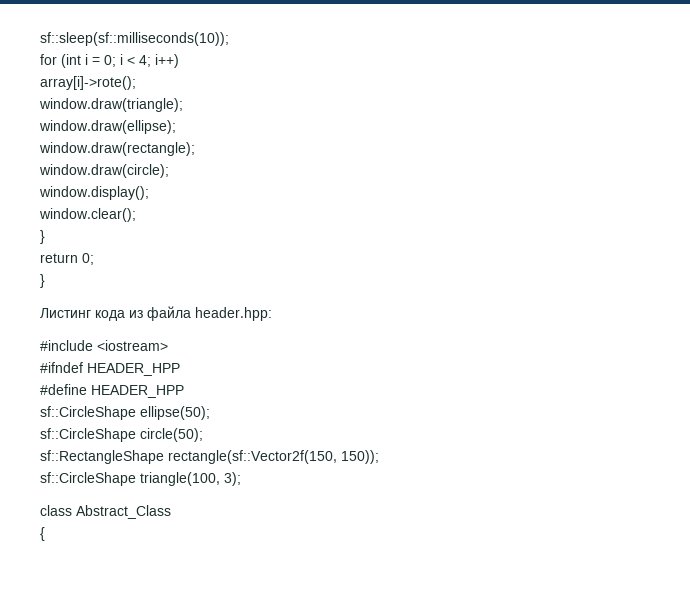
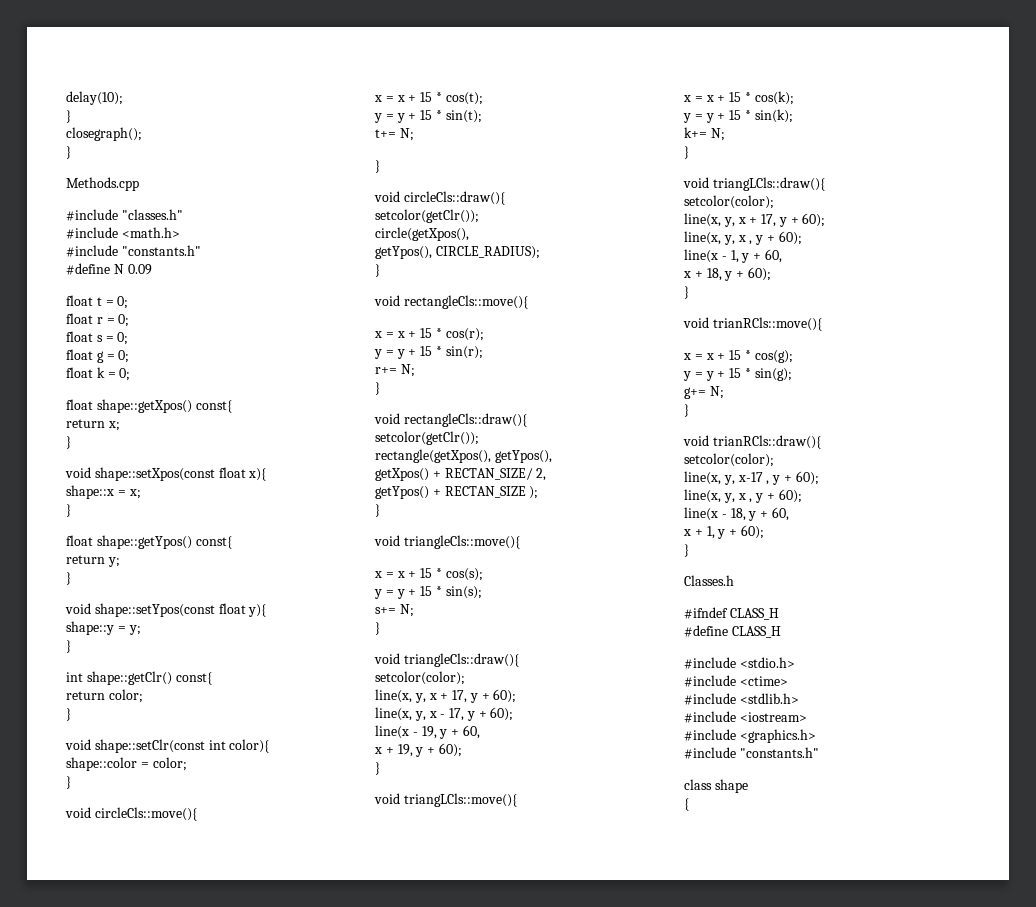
[40,32,229,46] [40,54,179,68] [40,76,136,90] [39,98,183,112] [39,120,176,134] [39,142,195,156] [39,164,169,178] [39,186,149,200] [39,208,136,222] [40,230,45,244] [40,253,94,265] [40,274,45,288] [40,306,272,321] [40,340,168,351] [40,362,180,376] [40,384,184,398] [40,406,210,420] [40,428,203,442] [40,450,379,464] [40,472,241,486] sf::sleep(sf::milliseconds(10)); // for (int i = 0; i < 4; i++) // array[i]->rote(); // window.draw(triangle); // window.draw(ellipse); // window.draw(rectangle); // window.draw(circle); // window.display(); // window.clear(); // } // return 0; // } // Листинг кода из файла header.hpp: // #include <iostream> // #ifndef HEADER_HPP // #define HEADER_HPP // sf::CircleShape ellipse(50); // sf::CircleShape circle(50); // sf::RectangleShape rectangle(sf::Vector2f(150, 150)); // sf::CircleShape triangle(100, 3); -> [66,91,123,105] [66,110,71,123] [66,127,142,141] [66,146,71,159] [66,177,139,191] [66,209,183,221] [66,227,180,239] [66,245,201,257] [66,263,152,275] [66,295,129,309] [66,313,130,327] [66,331,129,345] [66,349,130,363] [66,367,131,381] [66,399,232,413] [66,419,120,431] [66,436,71,449] [65,467,267,481] [66,485,141,499] [66,504,71,517] [66,535,232,549] [66,555,120,567] [66,572,71,585] [65,603,267,617] [66,621,141,635] [66,640,71,653] [66,671,212,685] [66,689,143,703] [66,708,71,721] [65,739,270,753] [66,757,187,771] [66,776,71,789] [65,807,197,821] [374,92,483,105] [374,110,482,123] [375,128,414,141] [375,160,380,173] [374,191,505,205] [375,209,479,223] [375,227,469,241] [375,246,540,259] [375,264,380,277] [374,295,528,309] [374,328,484,341] [374,346,483,359] [375,364,415,377] [375,382,380,395] [374,413,527,427] [375,431,479,445] [375,449,552,463] [375,468,547,481] [375,486,539,499] [375,504,380,517] [374,535,520,549] [374,568,483,581] [374,586,482,599] [375,604,414,617] [375,622,380,635] [374,653,519,667] [375,671,465,685] [375,689,517,703] [375,707,514,721] [375,725,480,739] [374,743,462,757] [375,762,380,775] [374,793,517,807] [683,91,794,105] [683,109,793,123] [684,127,725,141] [684,146,689,159] [683,177,825,191] [684,195,774,209] [684,213,826,227] [684,231,802,245] [684,249,782,263] [683,267,771,281] [684,286,689,299] [683,317,822,331] [683,350,793,363] [683,368,792,381] [684,386,724,399] [684,404,689,417] [683,435,821,449] [684,453,774,467] [684,471,819,485] [684,489,802,503] [684,507,789,521] [683,525,764,539] [684,544,689,557] [684,575,734,586] [684,607,779,620] [684,625,781,638] [684,657,795,669] [684,675,788,687] [684,693,799,705] [684,711,807,723] [684,729,816,743] [684,747,819,759] delay(10); // } // closegraph(); // } // Methods.cpp // #include "classes.h" // #include <math.h> // #include "constants.h" // #define N 0.09 // float t = 0; // float r = 0; // float s = 0; // float g = 0; // float k = 0; // float shape::getXpos() const{ // return x; // } // void shape::setXpos(const float x){ // shape::x = x; // } // float shape::getYpos() const{ // return y; // } // void shape::setYpos(const float y){ // shape::y = y; // } // int shape::getClr() const{ // return color; // } // void shape::setClr(const int color){ // shape::color = color; // } // void circleCls::move(){ // x = x + 15 * cos(t); // y = y + 15 * sin(t); // t+= N; // } // void circleCls::draw(){ // setcolor(getClr()); // circle(getXpos(), // getYpos(), CIRCLE_RADIUS); // } // void rectangleCls::move(){ // x = x + 15 * cos(r); // y = y + 15 * sin(r); // r+= N; // } // void rectangleCls::draw(){ // setcolor(getClr()); // rectangle(getXpos(), getYpos(), // getXpos() + RECTAN_SIZE/ 2, // getYpos() + RECTAN_SIZE ); // } // void triangleCls::move(){ // x = x + 15 * cos(s); // y = y + 15 * sin(s); // s+= N; // } // void triangleCls::draw(){ // setcolor(color); // line(x, y, x + 17, y + 60); // line(x, y, x - 17, y + 60); // line(x - 19, y + 60, // x + 19, y + 60); // } // void triangLCls::move(){ // x = x + 15 * cos(k); // y = y + 15 * sin(k); // k+= N; // } // void triangLCls::draw(){ // setcolor(color); // line(x, y, x + 17, y + 60); // line(x, y, x , y + 60); // line(x - 1, y + 60, // x + 18, y + 60); // } // void trianRCls::move(){ // x = x + 15 * cos(g); // y = y + 15 * sin(g); // g+= N; // } // void trianRCls::draw(){ // setcolor(color); // line(x, y, x-17 , y + 60); // line(x, y, x , y + 60); // line(x - 18, y + 60, // x + 1, y + 60); // } // Classes.h // #ifndef CLASS_H // #define CLASS_H // #include <stdio.h> // #include <ctime> // #include <stdlib.h> // #include <iostream> // #include <graphics.h> // #include "constants.h"
[76,505,171,519] Abstract_Class -> [714,779,748,793] shape

